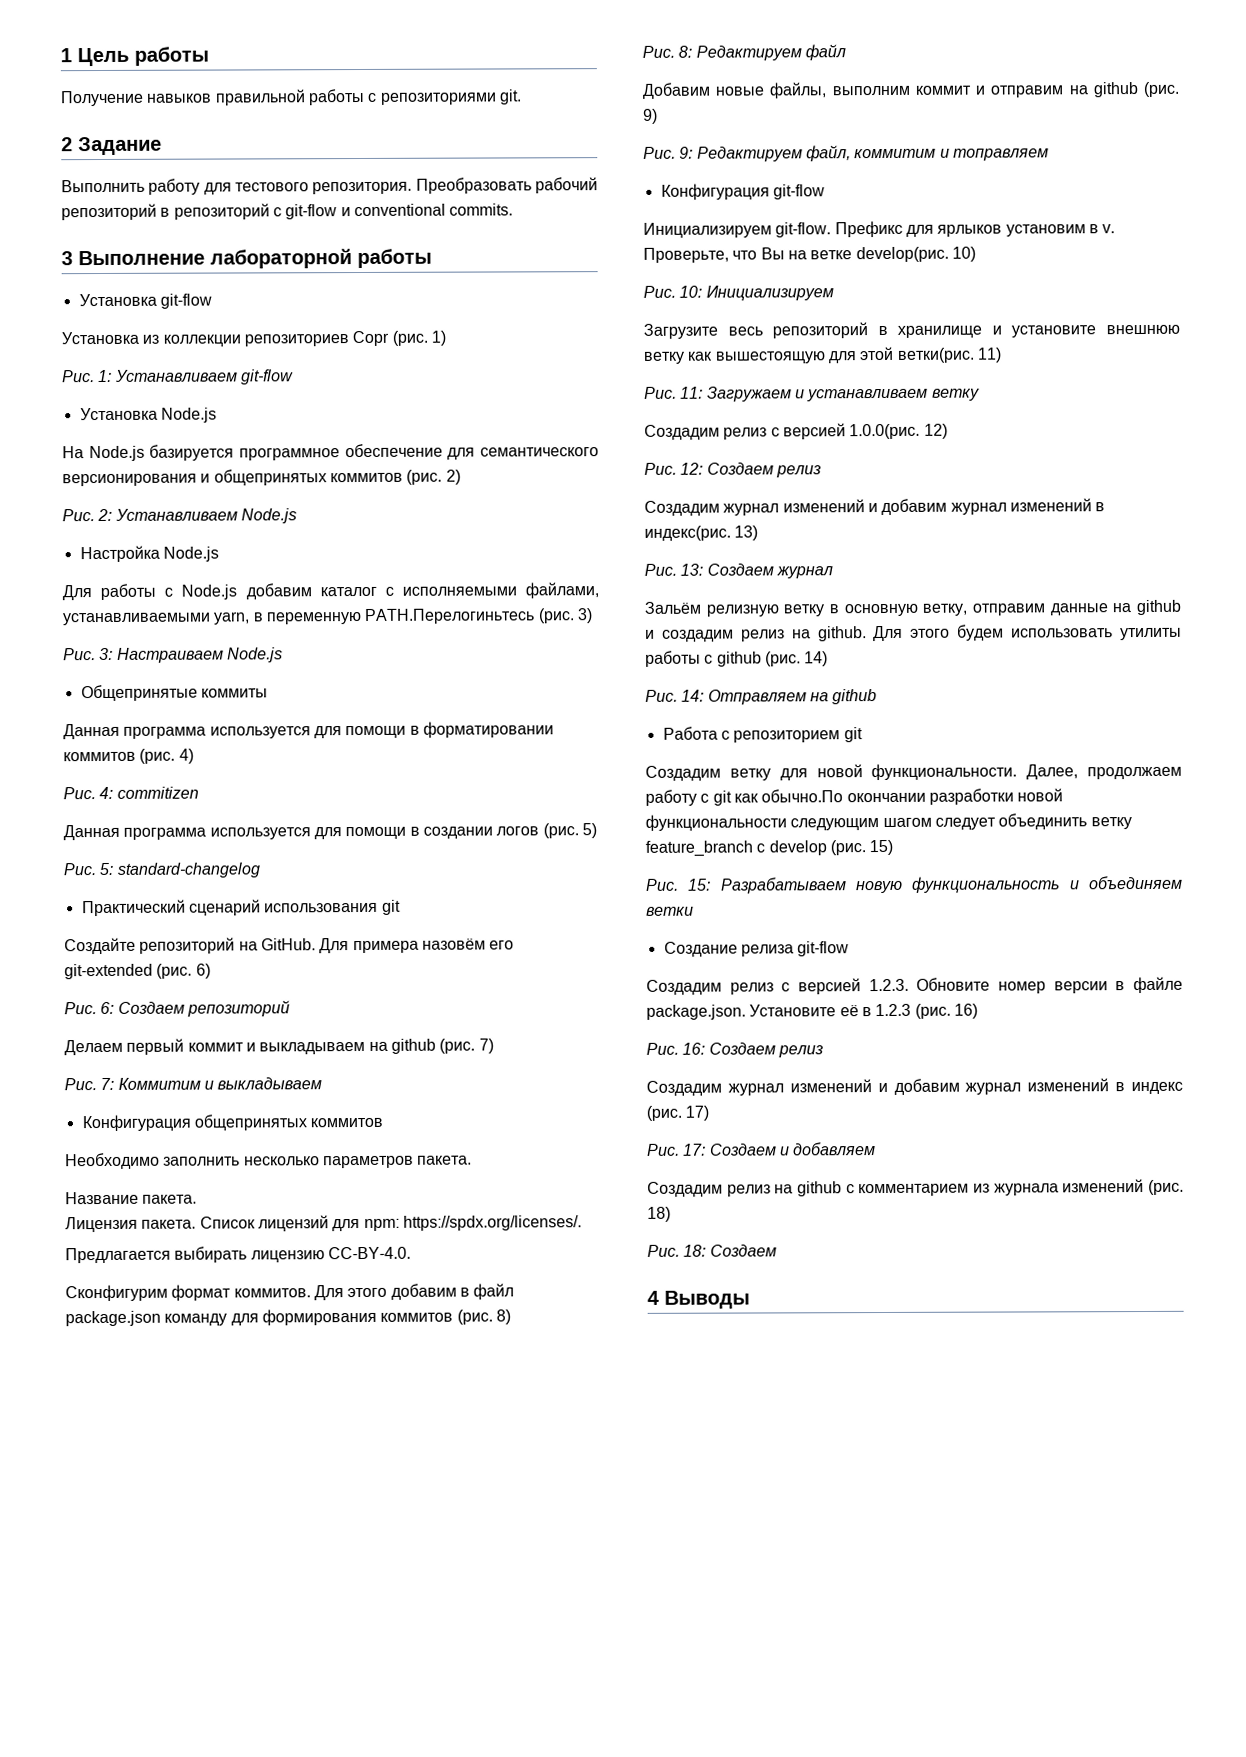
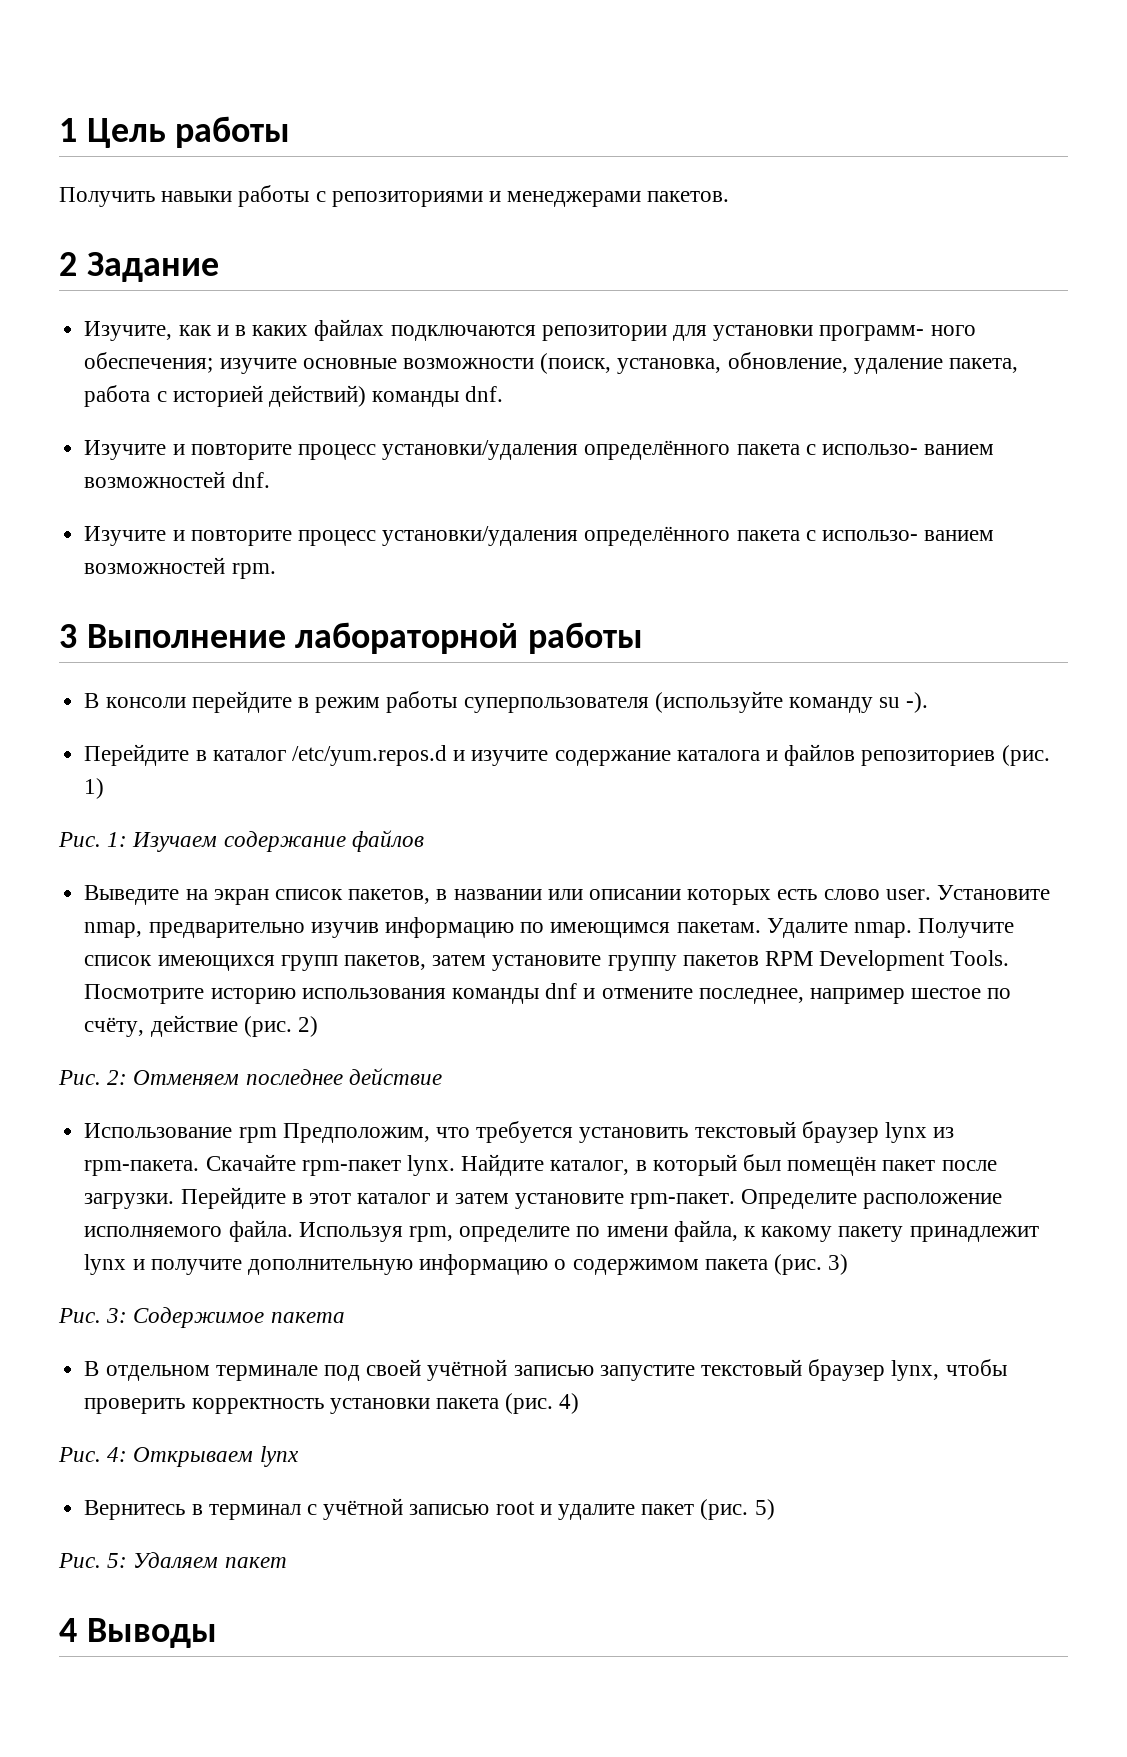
[60,88,522,107] [61,136,162,156] [61,177,598,195] [61,203,514,221] [61,248,432,269] [78,293,212,309] [61,330,446,347] [62,369,294,385] [79,407,217,423] [62,443,599,462] [62,469,461,487] [62,508,297,524] [79,545,219,563] [62,582,599,601] [62,608,593,626] [63,647,283,663] [80,684,268,702] [63,721,554,740] [63,748,194,764] [63,786,199,800] [63,823,597,841] [63,862,260,878] [81,899,401,917] [64,937,515,955] [64,963,211,980] [64,1000,290,1017] [64,1038,494,1056] [64,1077,323,1091] [81,1114,384,1132] [65,1152,473,1170] [65,1191,198,1205] [65,1215,582,1233] [65,1246,411,1264] [65,1283,515,1302] [65,1308,511,1327] [642,44,846,61] [642,81,1180,99] [643,108,658,124] [643,145,1049,162] [660,183,825,200] [643,220,1116,238] [643,246,976,263] [643,285,834,301] [643,322,1180,339] [643,346,1002,364] [644,386,980,402] [644,423,948,440] [644,462,821,478] [644,498,1106,516] [644,525,759,541] [644,563,833,579] [644,599,1181,617] [645,624,1182,642] [645,650,829,667] [645,689,878,705] [662,726,863,743] [645,763,1182,781] [645,788,1064,806] [645,813,1132,831] [645,839,894,857] [646,875,1183,894] [646,906,694,916] [663,941,850,957] [646,976,1183,995] [646,1003,978,1020] [646,1042,823,1058] [646,1078,1183,1096] [646,1105,710,1121] [647,1142,877,1156] [647,1179,1184,1197] [647,1206,671,1222] [647,1244,777,1257] Получение навыков правильной работы с репозиториями git. // 2 Задание // Выполнить работу для тестового репозитория. Преобразовать рабочий репозиторий в репозиторий с git-flow и conventional commits. // 3 Выполнение лабораторной работы // Установка git-flow // Установка из коллекции репозиториев Copr (рис. 1) // Рис. 1: Устанавливаем git-flow // Установка Node.js // На Node.js базируется программное обеспечение для семантического версионирования и общепринятых коммитов (рис. 2) // Рис. 2: Устанавливаем Node.js // Настройка Node.js // Для работы с Node.js добавим каталог с исполняемыми файлами, устанавливаемыми yarn, в переменную PATH.Перелогиньтесь (рис. 3) // Рис. 3: Настраиваем Node.js // Общепринятые коммиты // Данная программа используется для помощи в форматировании коммитов (рис. 4) // Рис. 4: commitizen // Данная программа используется для помощи в создании логов (рис. 5) // Рис. 5: standard-changelog // Практический сценарий использования git // Создайте репозиторий на GitHub. Для примера назовём его git-extended (рис. 6) // Рис. 6: Создаем репозиторий // Делаем первый коммит и выкладываем на github (рис. 7) // Рис. 7: Коммитим и выкладываем // Конфигурация общепринятых коммитов // Необходимо заполнить несколько параметров пакета. // Название пакета. // Лицензия пакета. Список лицензий для npm: https://spdx.org/licenses/. // Предлагается выбирать лицензию CC-BY-4.0. // Сконфигурим формат коммитов. Для этого добавим в файл package.json команду для формирования коммитов (рис. 8) // Рис. 8: Редактируем файл // Добавим новые файлы, выполним коммит и отправим на github (рис. 9) // Рис. 9: Редактируем файл, коммитим и топравляем // Конфигурация git-flow // Инициализируем git-flow. Префикс для ярлыков установим в v. Проверьте, что Вы на ветке develop(рис. 10) // Рис. 10: Инициализируем // Загрузите весь репозиторий в хранилище и установите внешнюю ветку как вышестоящую для этой ветки(рис. 11) // Рис. 11: Загружаем и устанавливаем ветку // Создадим релиз с версией 1.0.0(рис. 12) // Рис. 12: Создаем релиз // Создадим журнал изменений и добавим журнал изменений в индекс(рис. 13) // Рис. 13: Создаем журнал // Зальём релизную ветку в основную ветку, отправим данные на github и создадим релиз на github. Для этого будем использовать утилиты работы с github (рис. 14) // Рис. 14: Отправляем на github // Работа с репозиторием git // Создадим ветку для новой функциональности. Далее, продолжаем работу c git как обычно.По окончании разработки новой функциональности следующим шагом следует объединить ветку feature_branch c develop (рис. 15) // Рис. 15: Разрабатываем новую функциональность и объединяем ветки // Создание релиза git-flow // Создадим релиз с версией 1.2.3. Обновите номер версии в файле package.json. Установите её в 1.2.3 (рис. 16) // Рис. 16: Создаем релиз // Создадим журнал изменений и добавим журнал изменений в индекс (рис. 17) // Рис. 17: Создаем и добавляем // Создадим релиз на github с комментарием из журнала изменений (рис. 18) // Рис. 18: Создаем -> [59,185,730,207] [59,252,219,282] [84,319,976,341] [84,352,1018,374] [84,385,504,407] [84,440,995,460] [84,471,270,488] [84,526,995,546] [84,557,276,579] [59,622,644,654] [84,691,929,713] [84,744,1050,766] [84,778,105,799] [58,830,424,852] [84,885,1051,905] [84,917,1015,938] [84,950,1010,971] [84,983,1012,1004] [84,1015,318,1037] [58,1068,442,1085] [84,1121,955,1143] [84,1154,997,1176] [84,1187,1003,1209] [84,1220,1039,1242] [84,1254,849,1275] [58,1307,345,1328] [84,1359,1007,1381] [84,1393,580,1414] [58,1446,299,1467] [84,1498,775,1520] [58,1552,287,1568] Получить навыки работы с репозиториями и менеджерами пакетов. // 2 Задание // Изучите, как и в каких файлах подключаются репозитории для установки программ- ного обеспечения; изучите основные возможности (поиск, установка, обновление, удаление пакета, работа с историей действий) команды dnf. // Изучите и повторите процесс установки/удаления определённого пакета с использо- ванием возможностей dnf. // Изучите и повторите процесс установки/удаления определённого пакета с использо- ванием возможностей rpm. // 3 Выполнение лабораторной работы // В консоли перейдите в режим работы суперпользователя (используйте команду su -). // Перейдите в каталог /etc/yum.repos.d и изучите содержание каталога и файлов репозиториев (рис. 1) // Рис. 1: Изучаем содержание файлов // Выведите на экран список пакетов, в названии или описании которых есть слово user. Установите nmap, предварительно изучив информацию по имеющимся пакетам. Удалите nmap. Получите список имеющихся групп пакетов, затем установите группу пакетов RPM Development Tools. Посмотрите историю использования команды dnf и отмените последнее, например шестое по счёту, действие (рис. 2) // Рис. 2: Отменяем последнее действие // Использование rpm Предположим, что требуется установить текстовый браузер lynx из rpm-пакета. Скачайте rpm-пакет lynx. Найдите каталог, в который был помещён пакет после загрузки. Перейдите в этот каталог и затем установите rpm-пакет. Определите расположение исполняемого файла. Используя rpm, определите по имени файла, к какому пакету принадлежит lynx и получите дополнительную информацию о содержимом пакета (рис. 3) // Рис. 3: Содержимое пакета // В отдельном терминале под своей учётной записью запустите текстовый браузер lynx, чтобы проверить корректность установки пакета (рис. 4) // Рис. 4: Открываем lynx // Вернитесь в терминал с учётной записью root и удалите пакет (рис. 5) // Рис. 5: Удаляем пакет

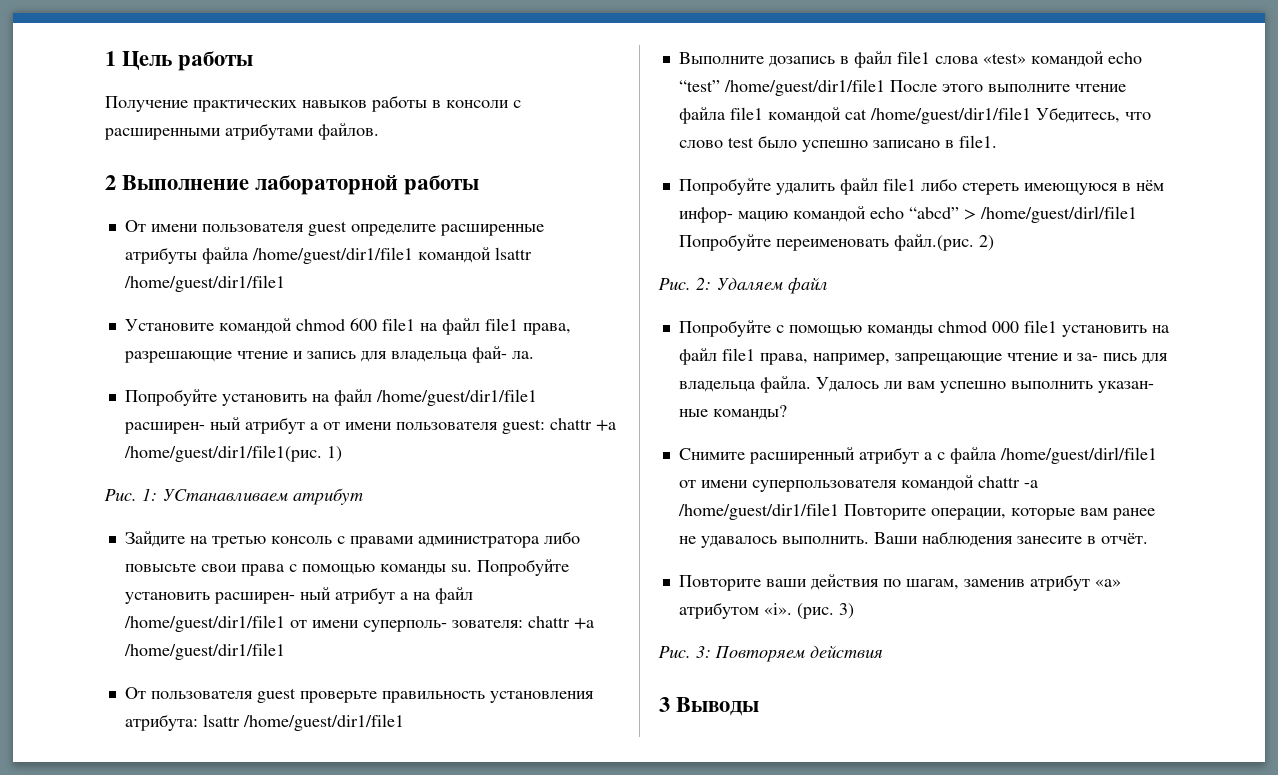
[59,185,730,207] [59,252,219,282] [84,319,976,341] [84,352,1018,374] [84,385,504,407] [84,440,995,460] [84,471,270,488] [84,526,995,546] [84,557,276,579] [59,622,644,654] [84,691,929,713] [84,744,1050,766] [84,778,105,799] [58,830,424,852] [84,885,1051,905] [84,917,1015,938] [84,950,1010,971] [84,983,1012,1004] [84,1015,318,1037] [58,1068,442,1085] [84,1121,955,1143] [84,1154,997,1176] [84,1187,1003,1209] [84,1220,1039,1242] [84,1254,849,1275] [58,1307,345,1328] [84,1359,1007,1381] [84,1393,580,1414] [58,1446,299,1467] [84,1498,775,1520] [58,1552,287,1568] [59,1618,77,1642] Получить навыки работы с репозиториями и менеджерами пакетов. // 2 Задание // Изучите, как и в каких файлах подключаются репозитории для установки программ- ного обеспечения; изучите основные возможности (поиск, установка, обновление, удаление пакета, работа с историей действий) команды dnf. // Изучите и повторите процесс установки/удаления определённого пакета с использо- ванием возможностей dnf. // Изучите и повторите процесс установки/удаления определённого пакета с использо- ванием возможностей rpm. // 3 Выполнение лабораторной работы // В консоли перейдите в режим работы суперпользователя (используйте команду su -). // Перейдите в каталог /etc/yum.repos.d и изучите содержание каталога и файлов репозиториев (рис. 1) // Рис. 1: Изучаем содержание файлов // Выведите на экран список пакетов, в названии или описании которых есть слово user. Установите nmap, предварительно изучив информацию по имеющимся пакетам. Удалите nmap. Получите список имеющихся групп пакетов, затем установите группу пакетов RPM Development Tools. Посмотрите историю использования команды dnf и отмените последнее, например шестое по счёту, действие (рис. 2) // Рис. 2: Отменяем последнее действие // Использование rpm Предположим, что требуется установить текстовый браузер lynx из rpm-пакета. Скачайте rpm-пакет lynx. Найдите каталог, в который был помещён пакет после загрузки. Перейдите в этот каталог и затем установите rpm-пакет. Определите расположение исполняемого файла. Используя rpm, определите по имени файла, к какому пакету принадлежит lynx и получите дополнительную информацию о содержимом пакета (рис. 3) // Рис. 3: Содержимое пакета // В отдельном терминале под своей учётной записью запустите текстовый браузер lynx, чтобы проверить корректность установки пакета (рис. 4) // Рис. 4: Открываем lynx // Вернитесь в терминал с учётной записью root и удалите пакет (рис. 5) // Рис. 5: Удаляем пакет // 4 -> [105,95,521,112] [104,123,379,140] [105,175,480,195] [124,220,544,236] [124,247,532,264] [123,275,285,292] [124,318,571,335] [123,346,534,363] [124,389,537,406] [123,417,616,434] [123,445,342,462] [104,488,363,505] [124,531,580,548] [124,559,569,576] [124,587,473,604] [123,615,594,632] [123,643,285,660] [124,687,594,703] [124,714,404,731] [678,51,1142,68] [678,79,1126,96] [678,107,1151,124] [678,135,997,152] [678,178,1164,195] [678,206,1137,223] [678,234,994,251] [658,277,828,294] [678,320,1170,337] [678,348,1168,365] [678,376,1154,393] [678,405,787,420] [678,447,1157,464] [678,475,1038,492] [677,503,1155,520] [678,531,1148,548] [678,574,1121,591] [678,602,854,619] [658,645,883,662] [659,697,670,712] Получение практических навыков работы в консоли с расширенными атрибутами файлов. // 2 Выполнение лабораторной работы // От имени пользователя guest определите расширенные атрибуты файла /home/guest/dir1/file1 командой lsattr /home/guest/dir1/file1 // Установите командой chmod 600 file1 на файл file1 права, разрешающие чтение и запись для владельца фай- ла. // Попробуйте установить на файл /home/guest/dir1/file1 расширен- ный атрибут a от имени пользователя guest: chattr +a /home/guest/dir1/file1(рис. 1) // Рис. 1: УСтанавливаем атрибут // Зайдите на третью консоль с правами администратора либо повысьте свои права с помощью команды su. Попробуйте установить расширен- ный атрибут a на файл /home/guest/dir1/file1 от имени суперполь- зователя: chattr +a /home/guest/dir1/file1 // От пользователя guest проверьте правильность установления атрибута: lsattr /home/guest/dir1/file1 // Выполните дозапись в файл file1 слова «test» командой echo “test” /home/guest/dir1/file1 После этого выполните чтение файла file1 командой cat /home/guest/dir1/file1 Убедитесь, что слово test было успешно записано в file1. // Попробуйте удалить файл file1 либо стереть имеющуюся в нём инфор- мацию командой echo “abcd” > /home/guest/dirl/file1 Попробуйте переименовать файл.(рис. 2) // Рис. 2: Удаляем файл // Попробуйте с помощью команды chmod 000 file1 установить на файл file1 права, например, запрещающие чтение и за- пись для владельца файла. Удалось ли вам успешно выполнить указан- ные команды? // Снимите расширенный атрибут a с файла /home/guest/dirl/file1 от имени суперпользователя командой chattr -a /home/guest/dir1/file1 Повторите операции, которые вам ранее не удавалось выполнить. Ваши наблюдения занесите в отчёт. // Повторите ваши действия по шагам, заменив атрибут «a» атрибутом «i». (рис. 3) // Рис. 3: Повторяем действия // 3

